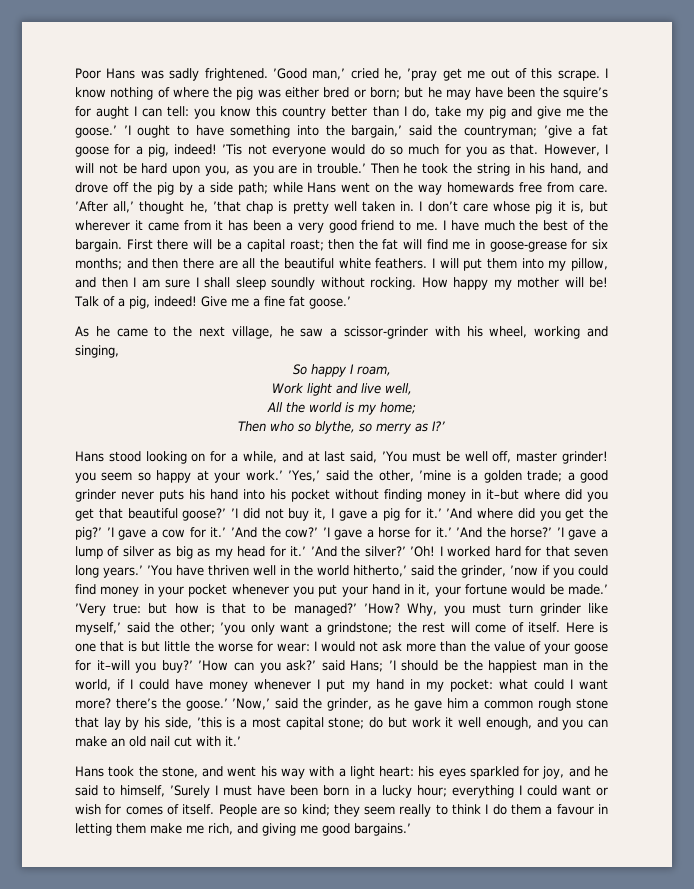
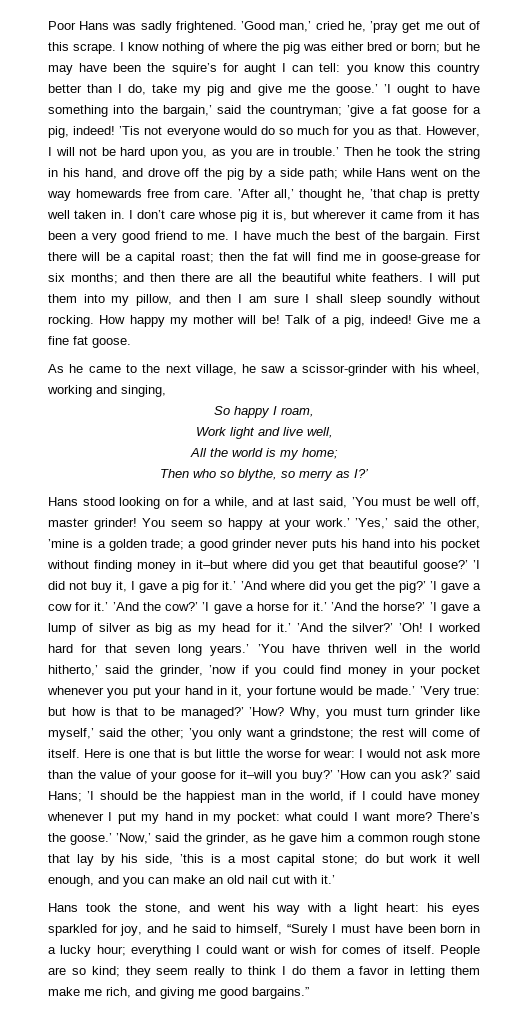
[308,296,351,309] goose.’ -> [92,338,131,348] goose.
[75,472,96,483] you -> [142,518,166,527] You
[115,698,157,709] there’s -> [436,812,480,821] There’s
[170,785,211,798] ’Surely -> [286,924,328,936] “Surely
[556,804,594,815] favour -> [359,966,390,975] favor
[354,823,411,836] bargains.’ -> [252,987,309,999] bargains.”

